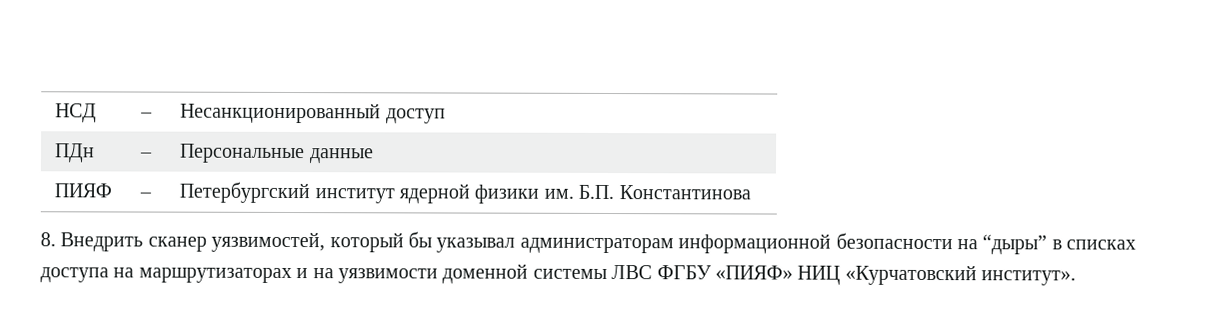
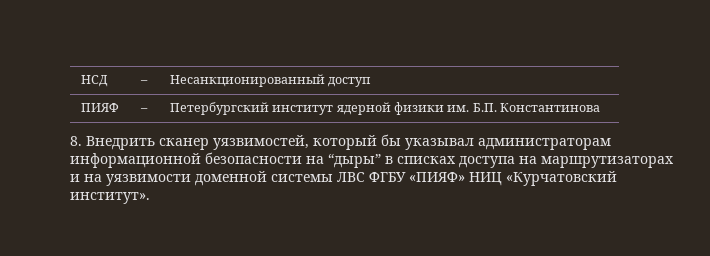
[54,143,96,163] [140,152,154,158] [179,143,374,164] // ПДн | – | Персональные данные -> (372, 82) none

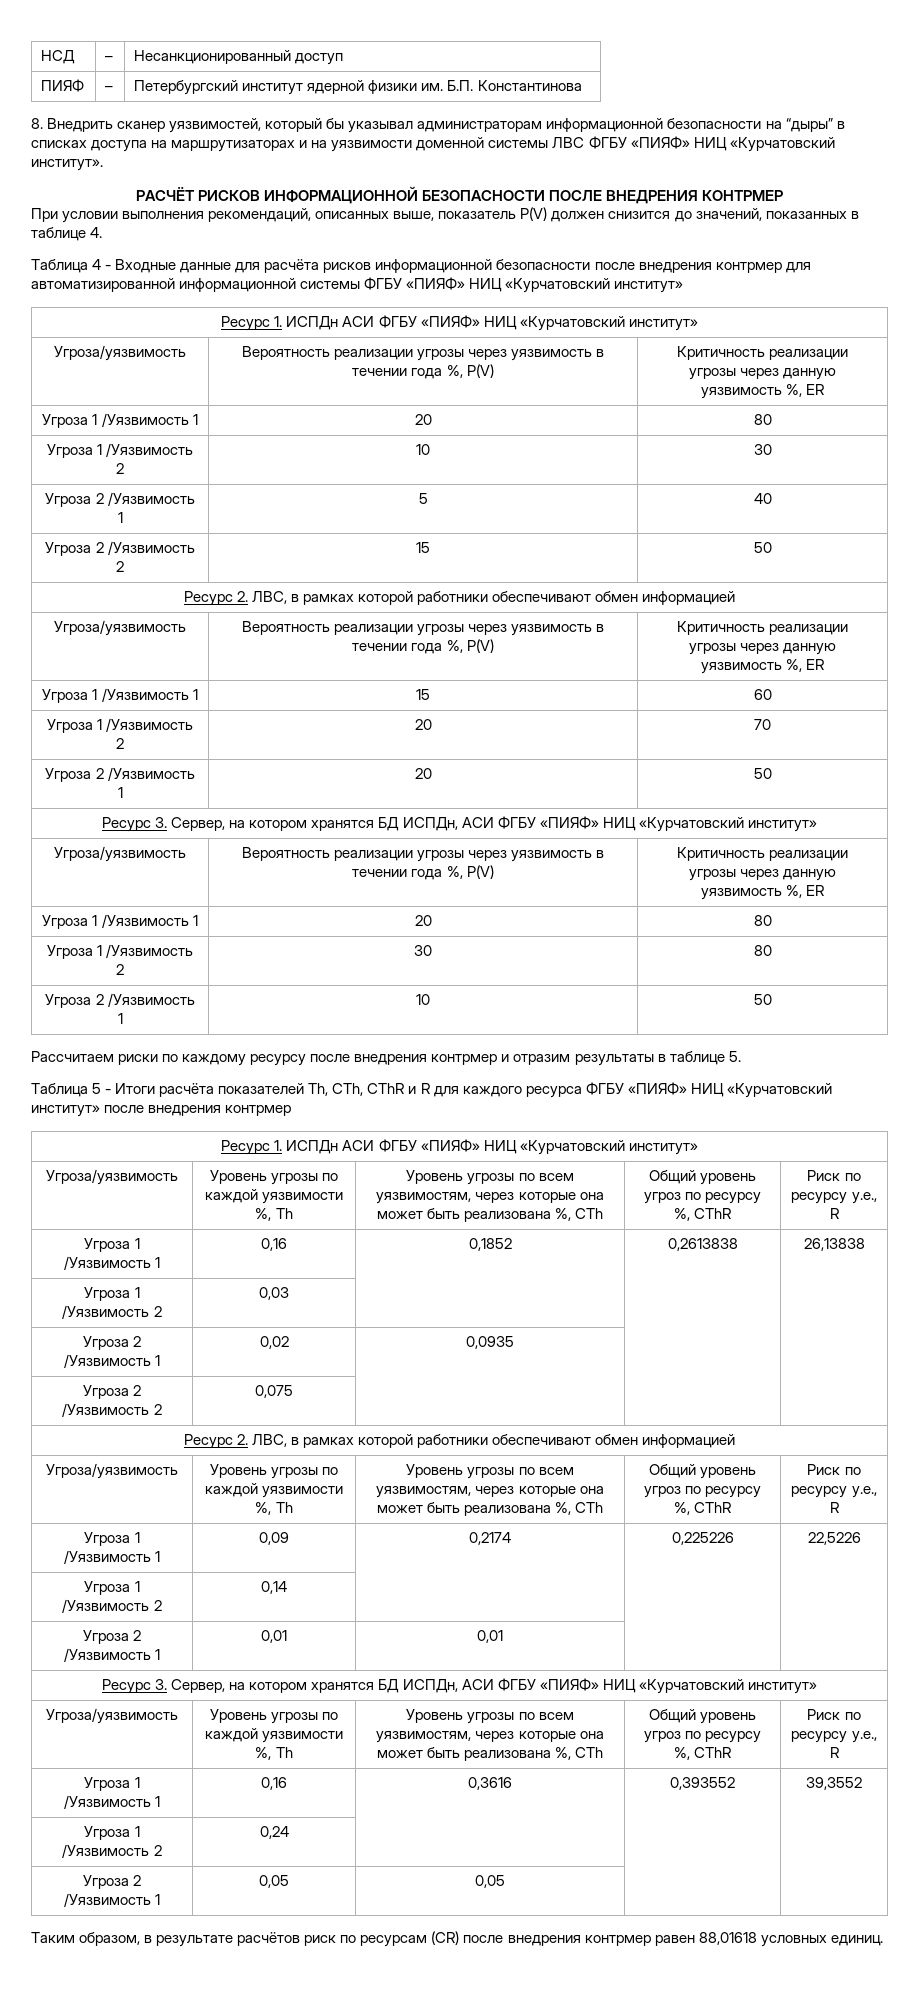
(150, 198) none -> [135,186,784,204] [31,207,859,223] [31,227,103,241] [31,259,811,273] [31,277,684,293] [221,315,698,331] [54,345,186,361] [241,346,605,361] [352,364,494,379] [676,346,849,360] [688,368,837,380] [700,384,825,399] [42,413,198,428] [414,414,432,425] [753,414,772,425] [46,443,194,458] [116,463,124,474] [416,444,430,455] [753,444,772,455] [45,492,195,507] [117,512,123,523] [418,493,428,504] [753,493,772,504] [45,541,195,556] [116,561,124,572] [416,542,430,553] [753,542,772,553] [183,591,736,606] [54,620,186,636] [241,621,605,636] [352,639,494,654] [676,621,849,635] [688,643,837,655] [700,659,825,674] [42,688,198,703] [416,689,430,700] [753,689,772,700] [46,718,194,733] [116,738,124,749] [414,719,432,730] [754,719,771,730] [45,767,195,782] [117,787,123,798] [414,768,432,779] [753,768,772,779] [102,816,817,832] [54,846,186,862] [241,847,605,862] [352,865,494,880] [676,847,849,861] [688,869,837,881] [700,885,825,900] [42,914,198,929] [414,915,432,926] [753,915,772,926] [46,944,194,959] [116,964,124,975] [414,945,432,956] [753,945,772,956] [45,993,195,1008] [117,1013,123,1024] [416,994,430,1005] [753,994,772,1005] [31,1051,741,1066] [31,1082,832,1098] [31,1105,292,1117] [221,1139,698,1155] [46,1169,178,1185] [209,1170,339,1185] [204,1189,344,1204] [255,1208,293,1221] [406,1170,574,1185] [376,1192,604,1204] [376,1208,604,1222] [648,1170,757,1185] [643,1192,762,1204] [673,1208,732,1221] [807,1170,861,1181] [791,1192,877,1204] [829,1208,839,1219] [84,1238,140,1252] [63,1256,161,1270] [261,1238,287,1251] [468,1238,512,1251] [667,1238,738,1251] [803,1238,865,1251] [84,1287,140,1301] [62,1305,162,1319] [259,1287,289,1300] [82,1336,142,1350] [63,1354,161,1368] [259,1336,289,1349] [466,1336,514,1349] [82,1385,142,1399] [62,1403,162,1417] [255,1385,293,1398] [183,1434,736,1449] [46,1463,178,1479] [209,1464,339,1479] [204,1483,344,1498] [255,1502,293,1515] [406,1464,574,1479] [376,1486,604,1498] [376,1502,604,1516] [648,1464,757,1479] [643,1486,762,1498] [673,1502,732,1515] [807,1464,861,1475] [791,1486,877,1498] [829,1502,839,1513] [84,1532,140,1546] [63,1550,161,1564] [259,1532,289,1545] [469,1532,511,1545] [671,1532,734,1545] [807,1532,861,1545] [84,1581,140,1595] [62,1599,162,1613] [261,1581,287,1594] [82,1630,142,1644] [63,1648,161,1662] [261,1630,287,1643] [477,1630,503,1643] [102,1678,817,1694] [46,1708,178,1724] [209,1709,339,1724] [204,1728,344,1743] [255,1747,293,1760] [406,1709,574,1724] [376,1731,604,1743] [376,1747,604,1761] [648,1709,757,1724] [643,1731,762,1743] [673,1747,732,1760] [807,1709,861,1720] [791,1731,877,1743] [829,1747,839,1758] [84,1777,140,1791] [63,1795,161,1809] [261,1777,287,1790] [468,1777,512,1790] [670,1777,735,1790] [806,1777,862,1790] [84,1826,140,1840] [62,1844,162,1858] [259,1826,289,1839] [82,1875,142,1889] [63,1893,161,1907] [259,1875,289,1888] [475,1875,505,1888] [31,1931,883,1947] // РАСЧЁТ РИСКОВ ИНФОРМАЦИОННОЙ БЕЗОПАСНОСТИ ПОСЛЕ ВНЕДРЕНИЯ КОНТРМЕР // При условии выполнения рекомендаций, описанных выше, показатель P(V) должен снизится до значений, показанных в таблице 4. // Таблица 4 - Входные данные для расчёта рисков информационной безопасности после внедрения контрмер для автоматизированной информационной системы ФГБУ «ПИЯФ» НИЦ «Курчатовский институт» // Ресурс 1. ИСПДн АСИ ФГБУ «ПИЯФ» НИЦ «Курчатовский институт» // Угроза/уязвимость | Вероятность реализации угрозы через уязвимость в течении года %, P(V) | Критичность реализации // угрозы через данную уязвимость %, ER // Угроза 1 /Уязвимость 1 | 20 | 80 // Угроза 1 /Уязвимость 2 | 10 | 30 // Угроза 2 /Уязвимость 1 | 5 | 40 // Угроза 2 /Уязвимость 2 | 15 | 50 // Ресурс 2. ЛВС, в рамках которой работники обеспечивают обмен информацией // Угроза/уязвимость | Вероятность реализации угрозы через уязвимость в течении года %, P(V) | Критичность реализации // угрозы через данную уязвимость %, ER // Угроза 1 /Уязвимость 1 | 15 | 60 // Угроза 1 /Уязвимость 2 | 20 | 70 // Угроза 2 /Уязвимость 1 | 20 | 50 // Ресурс 3. Сервер, на котором хранятся БД ИСПДн, АСИ ФГБУ «ПИЯФ» НИЦ «Курчатовский институт» // Угроза/уязвимость | Вероятность реализации угрозы через уязвимость в течении года %, P(V) | Критичность реализации // угрозы через данную уязвимость %, ER // Угроза 1 /Уязвимость 1 | 20 | 80 // Угроза 1 /Уязвимость 2 | 30 | 80 // Угроза 2 /Уязвимость 1 | 10 | 50 // Рассчитаем риски по каждому ресурсу после внедрения контрмер и отразим результаты в таблице 5. // Таблица 5 - Итоги расчёта показателей Th, CTh, CThR и R для каждого ресурса ФГБУ «ПИЯФ» НИЦ «Курчатовский институт» после внедрения контрмер // Ресурс 1. ИСПДн АСИ ФГБУ «ПИЯФ» НИЦ «Курчатовский институт» // Угроза/уязвимость | Уровень угрозы по каждой уязвимости %, Th | Уровень угрозы по всем уязвимостям, через которые она может быть реализована %, CTh | Общий уровень угроз по ресурсу %, CThR | Риск по ресурсу у.е., R // Угроза 1 /Уязвимость 1 | 0,16 | 0,1852 | 0,2613838 | 26,13838 // Угроза 1 /Уязвимость 2 | 0,03 | | | // Угроза 2 /Уязвимость 1 | 0,02 | 0,0935 | | // Угроза 2 /Уязвимость 2 | 0,075 | | | // Ресурс 2. ЛВС, в рамках которой работники обеспечивают обмен информацией // Угроза/уязвимость | Уровень угрозы по каждой уязвимости %, Th | Уровень угрозы по всем уязвимостям, через которые она может быть реализована %, CTh | Общий уровень угроз по ресурсу %, CThR | Риск по ресурсу у.е., R // Угроза 1 /Уязвимость 1 | 0,09 | 0,2174 | 0,225226 | 22,5226 // Угроза 1 /Уязвимость 2 | 0,14 | | | // Угроза 2 /Уязвимость 1 | 0,01 | 0,01 | | // Ресурс 3. Сервер, на котором хранятся БД ИСПДн, АСИ ФГБУ «ПИЯФ» НИЦ «Курчатовский институт» // Угроза/уязвимость | Уровень угрозы по каждой уязвимости %, Th | Уровень угрозы по всем уязвимостям, через которые она может быть реализована %, CTh | Общий уровень угроз по ресурсу %, CThR | Риск по ресурсу у.е., R // Угроза 1 /Уязвимость 1 | 0,16 | 0,3616 | 0,393552 | 39,3552 // Угроза 1 /Уязвимость 2 | 0,24 | | | // Угроза 2 /Уязвимость 1 | 0,05 | 0,05 | | // Таким образом, в результате расчётов риск по ресурсам (CR) после внедрения контрмер равен 88,01618 условных единиц.

